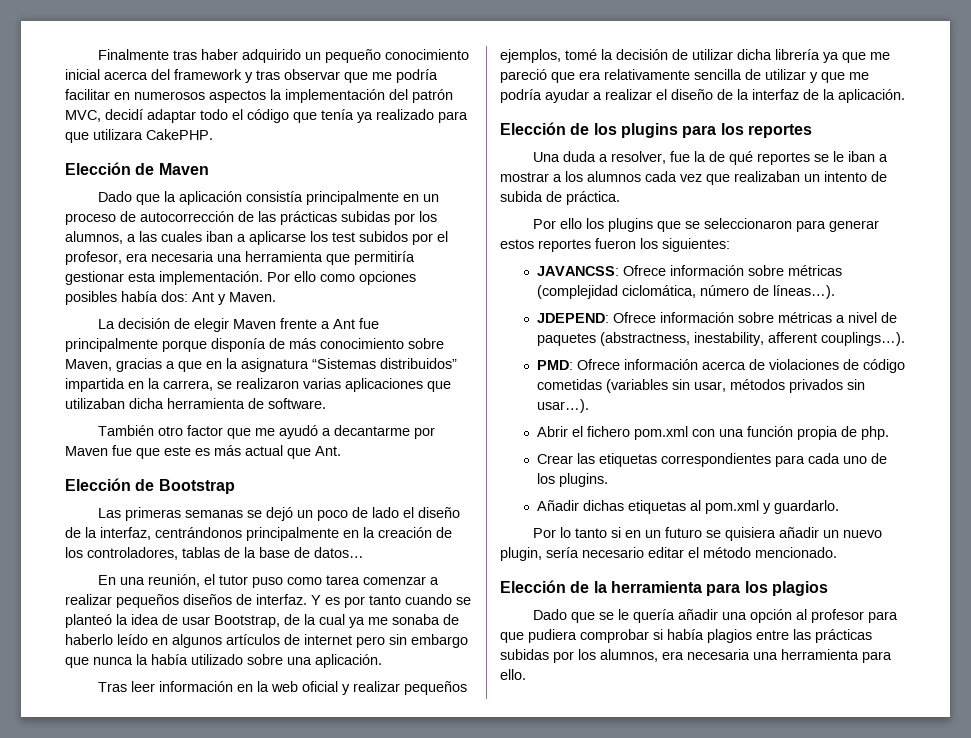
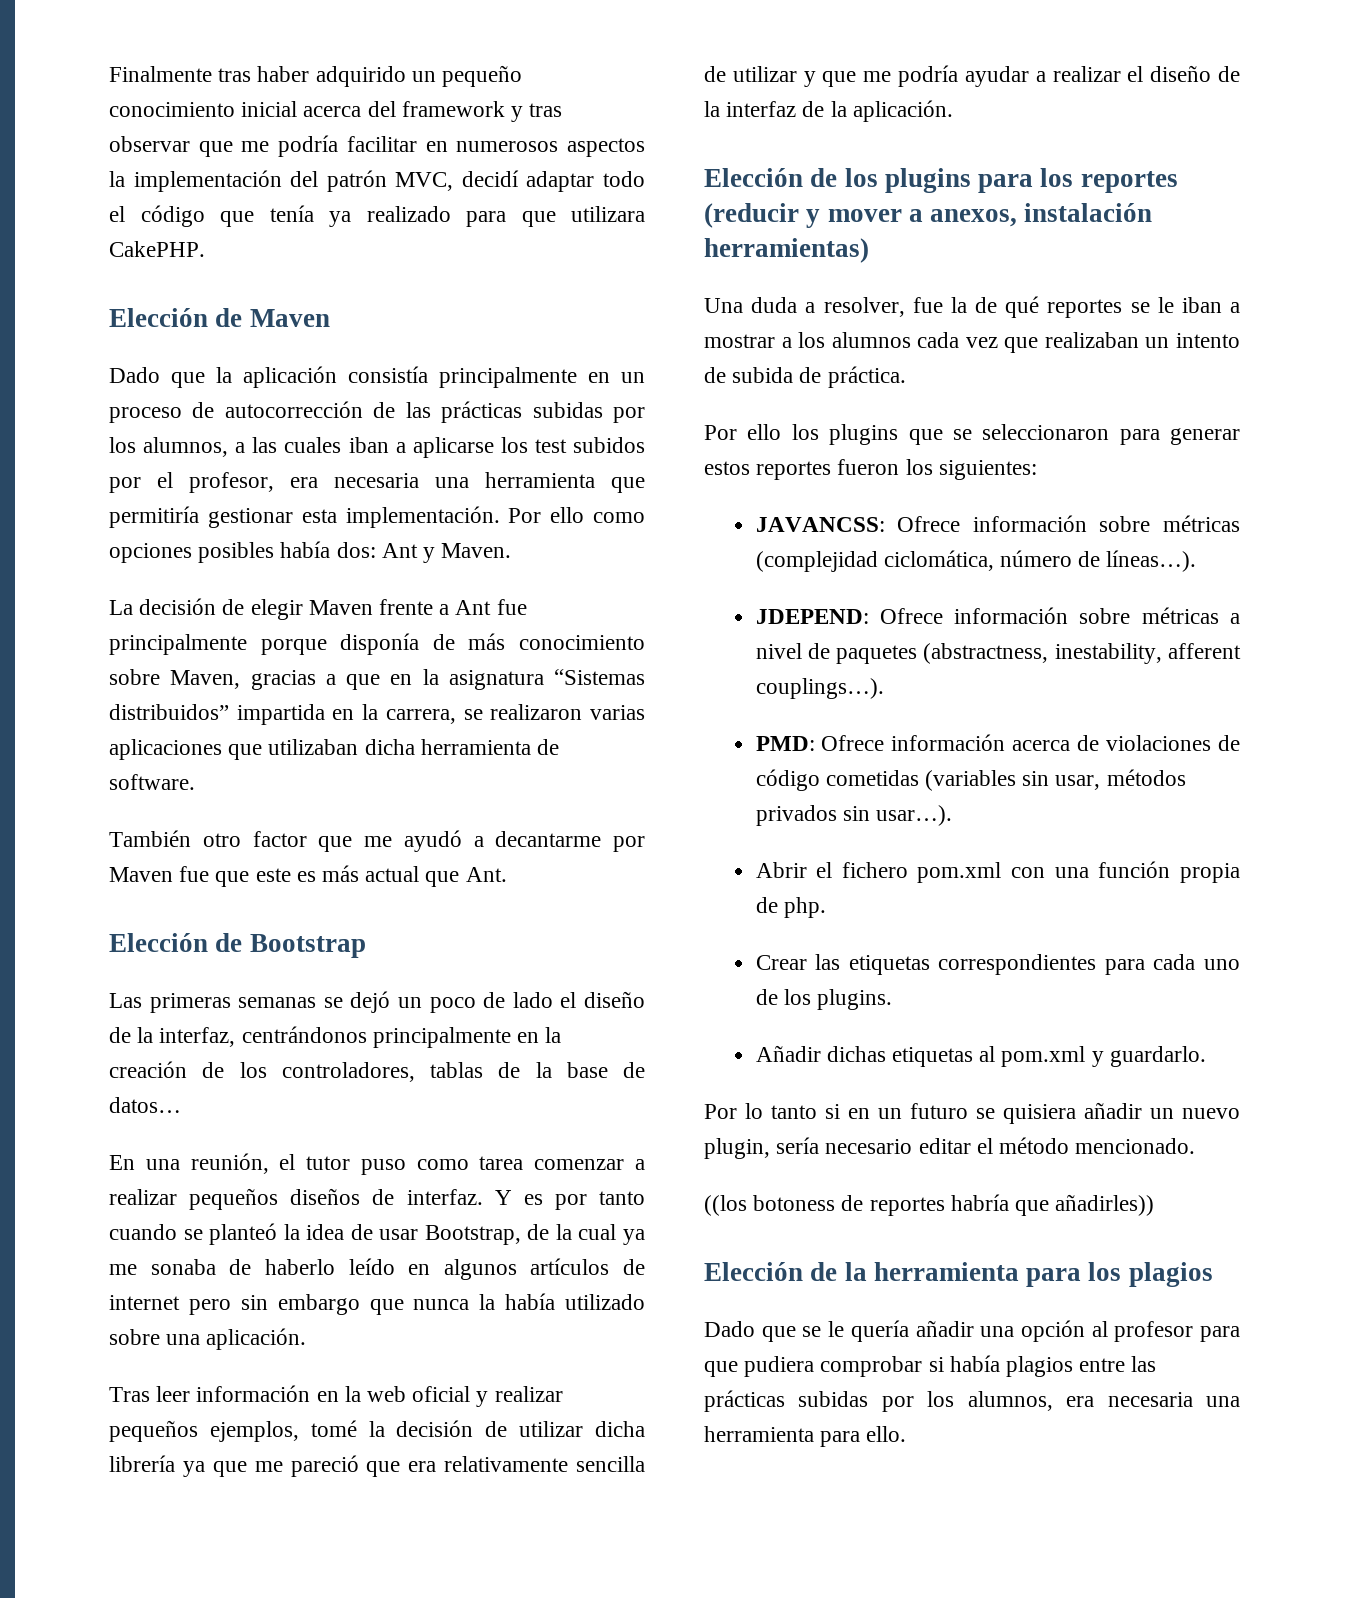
(812, 131) none -> [704,203,1153,228] [704,238,869,263] (reducir y mover a anexos, instalación herramientas)
(837, 552) none -> [704,1194,1155,1216] // ((los botoness de reportes habría que añadirles))

